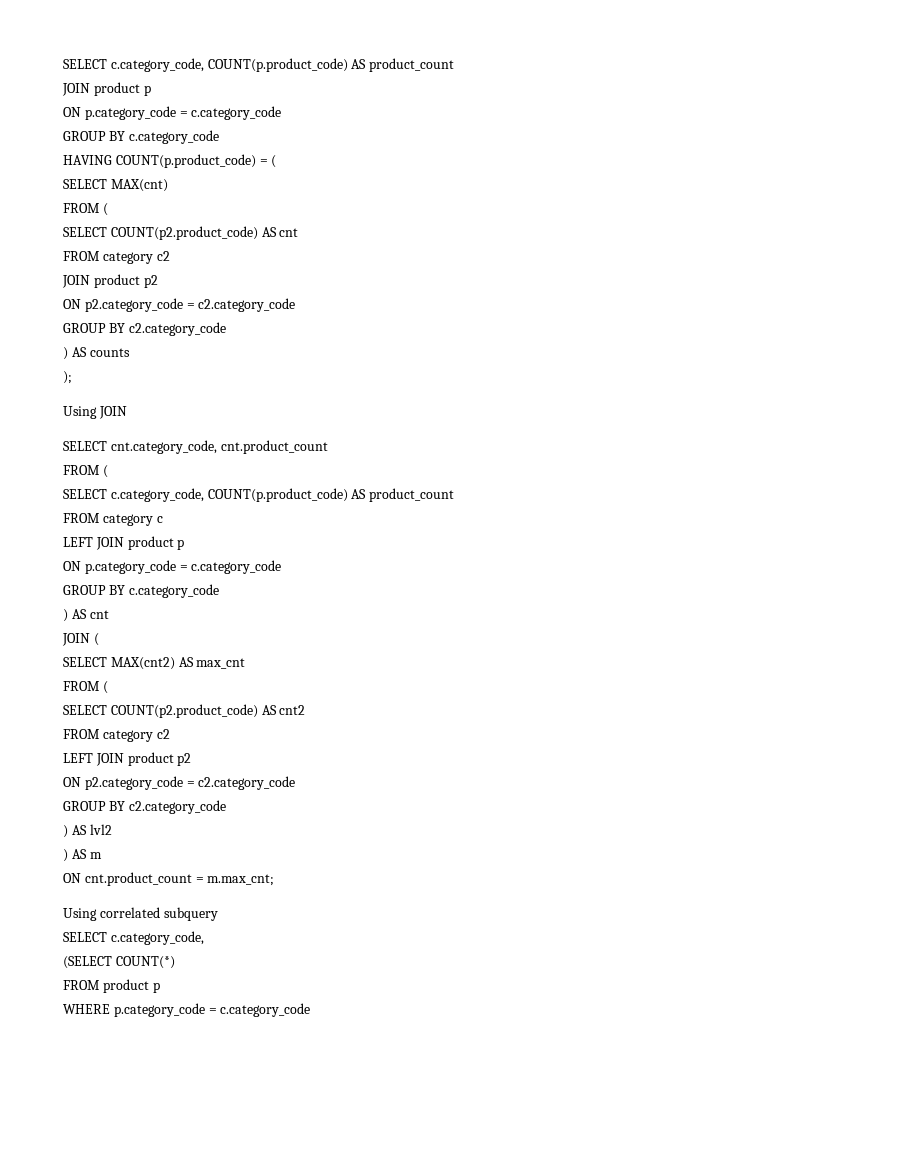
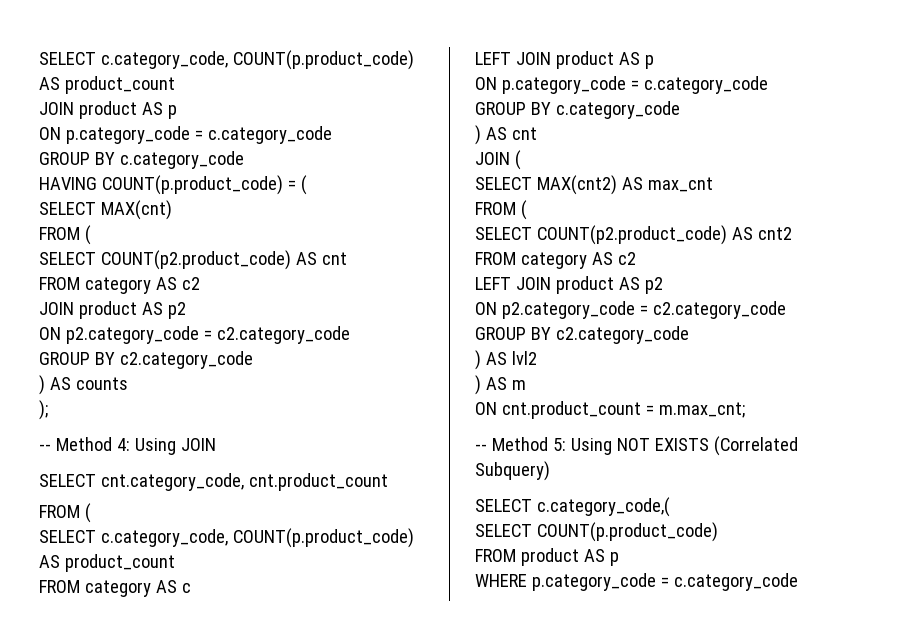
(140, 89) none -> [141,102,163,115] AS
(153, 258) none -> [155,277,177,290] AS
(140, 281) none -> [141,302,163,315] AS
(72, 377) none -> [39,437,130,451] -- Method 4:
(153, 520) none -> [155,580,177,593] AS
(174, 543) none -> [618,52,640,65] AS
(153, 736) none -> [591,252,613,265] AS
(174, 759) none -> [618,277,640,290] AS
[63,907,218,921] [63,931,204,945] [63,956,175,969] Using correlated subquery // SELECT c.category_code, // (SELECT COUNT(*) -> [475,436,798,456] [475,461,550,481] [475,497,670,517] [475,522,718,542] -- Method 5: Using NOT EXISTS (Correlated Subquery) // SELECT c.category_code,( // SELECT COUNT(p.product_code)
(149, 986) none -> [583,549,605,562] AS

